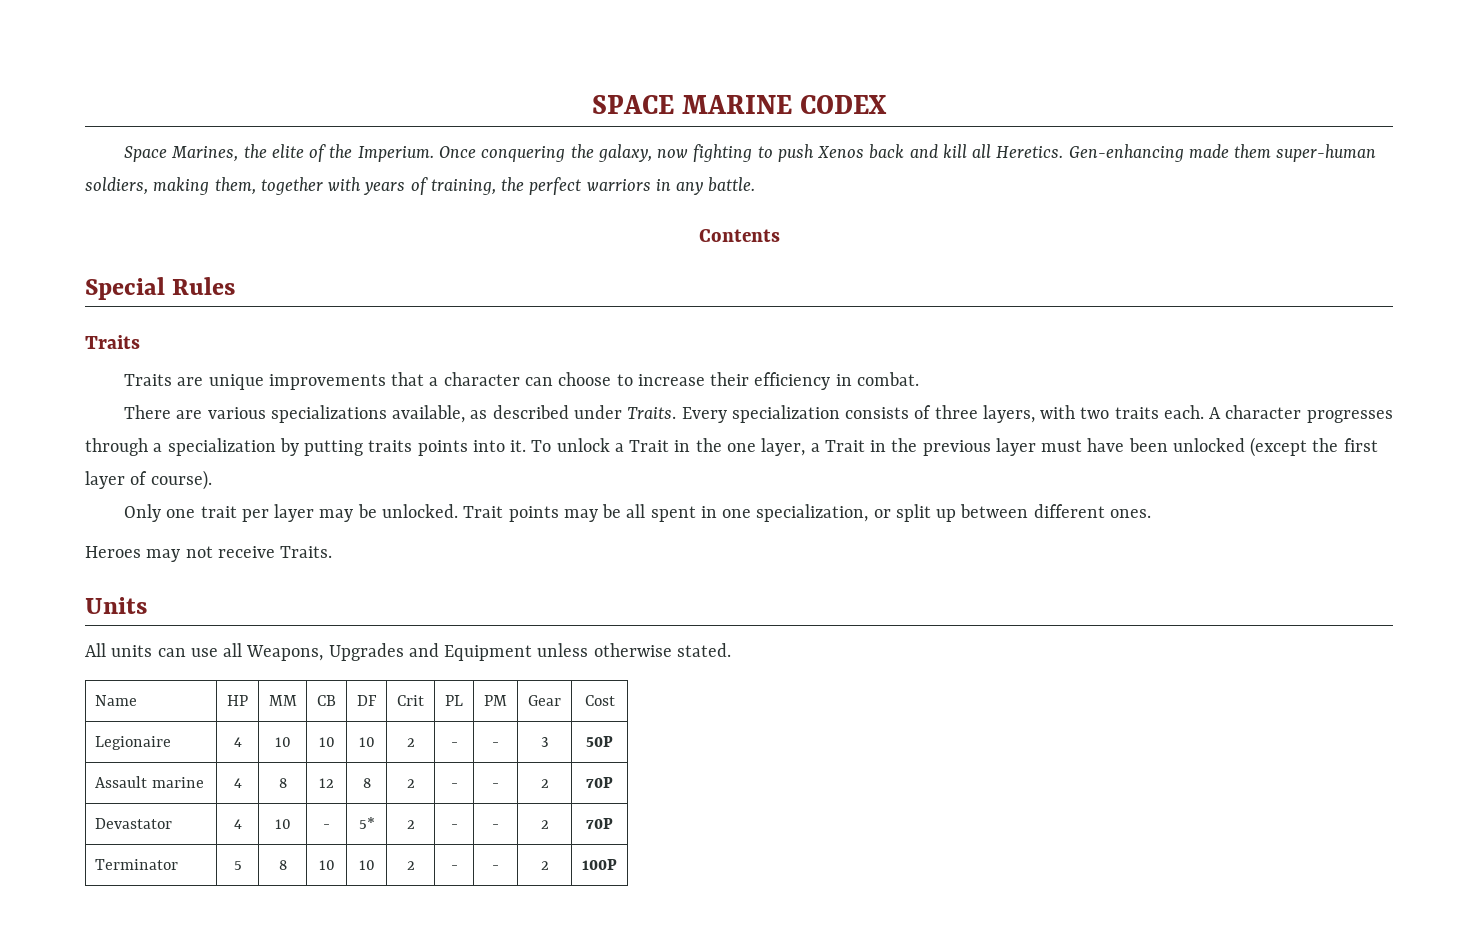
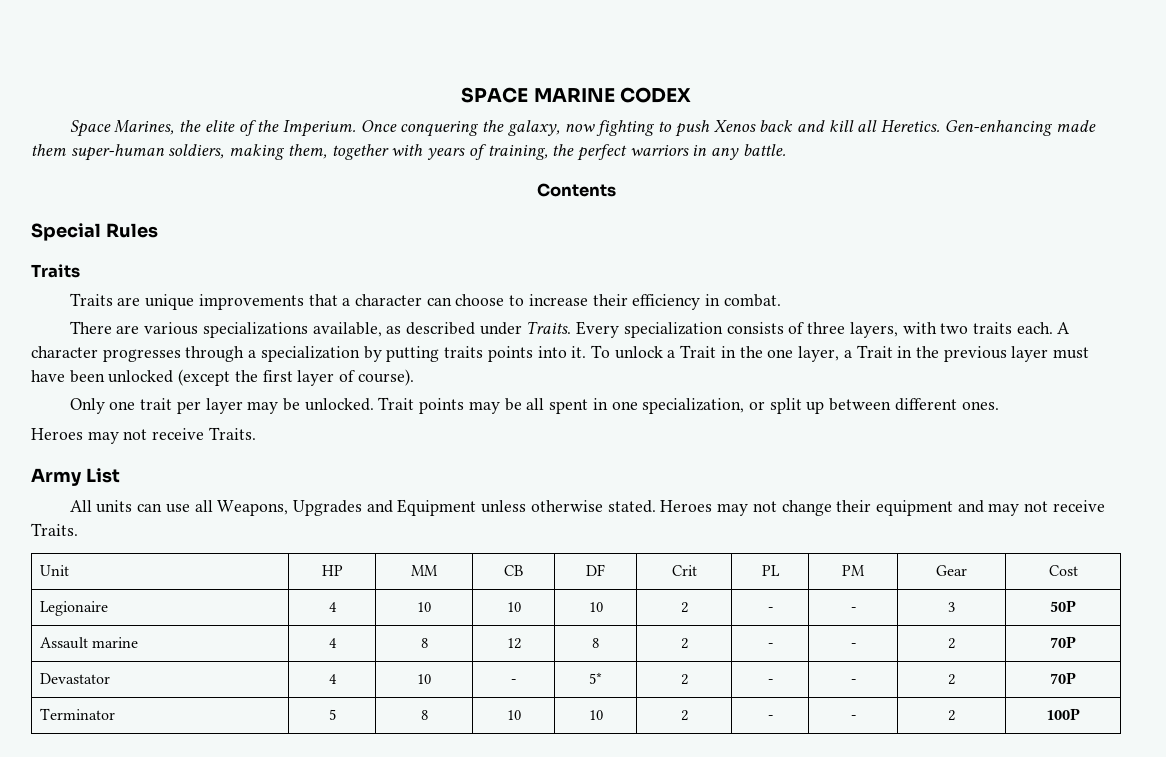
[85,597,147,614] Units -> [31,468,120,486] Army List
[94,695,137,706] // Name -> [660,500,1105,516] [31,523,78,536] [39,565,69,576] Heroes may not change their equipment and may not receive Traits. // Unit

